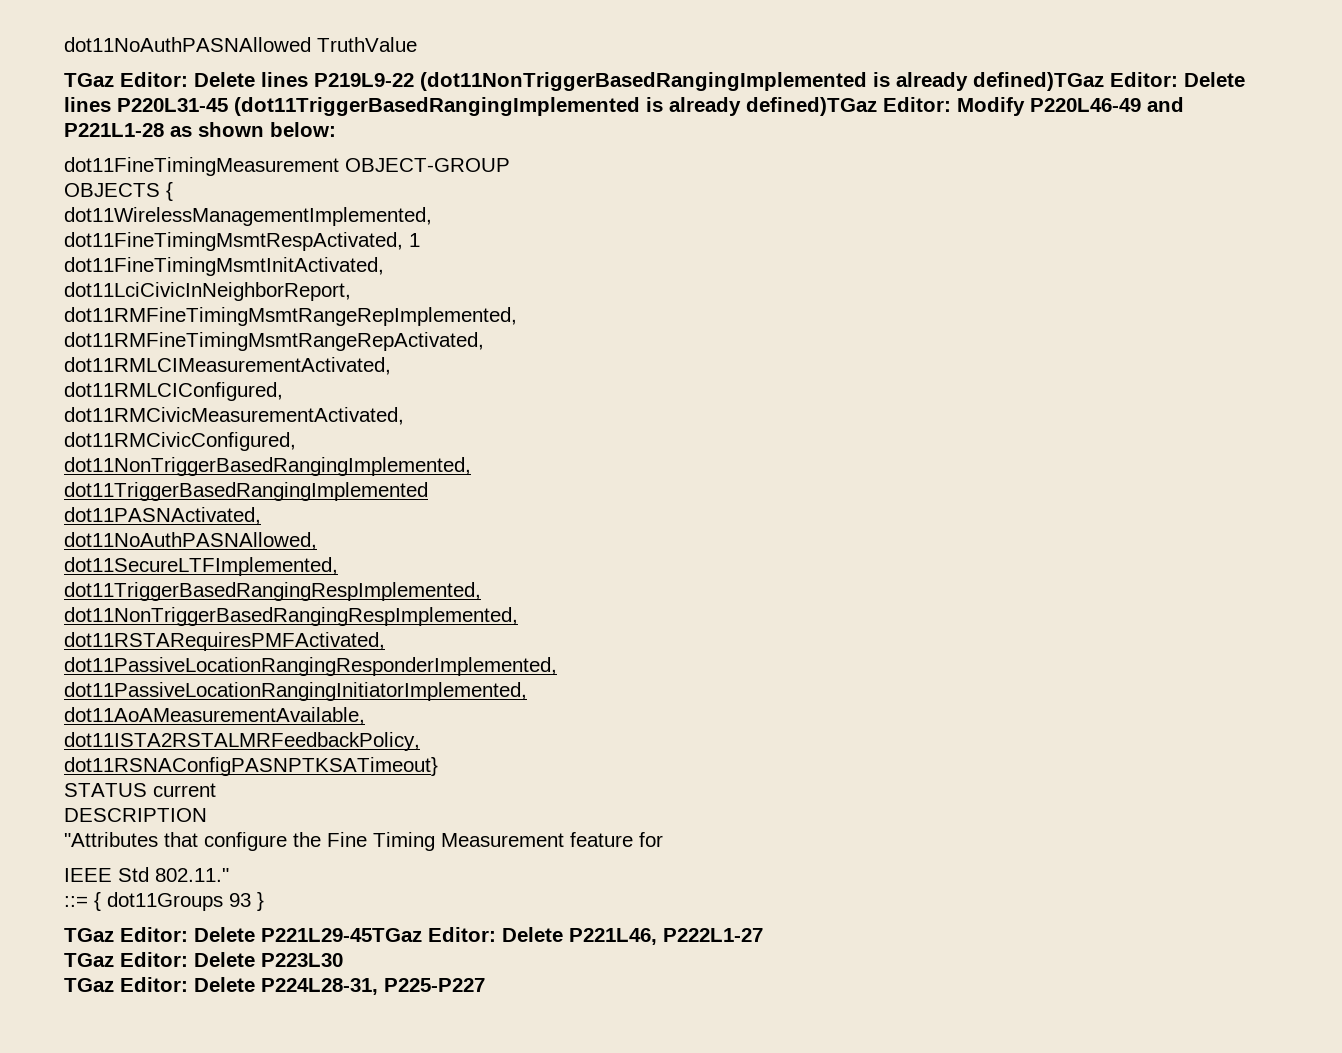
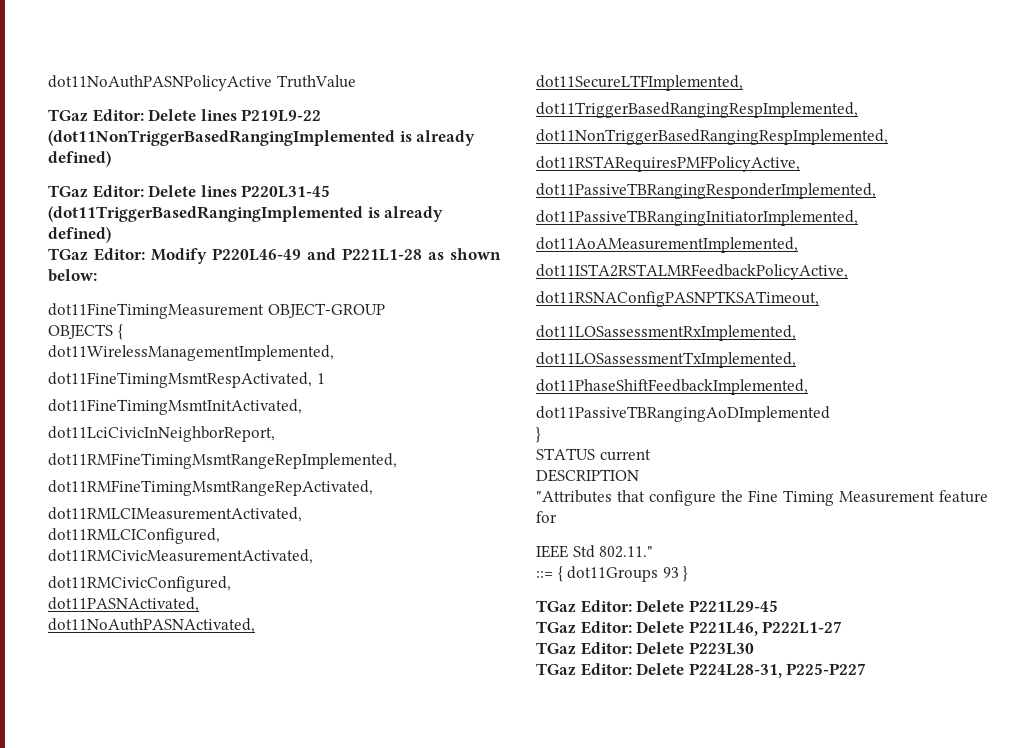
[64,37,311,52] dot11NoAuthPASNAllowed -> [48,75,272,91] dot11NoAuthPASNPolicyActive
[973,72,1104,91] defined)TGaz -> [48,151,111,167] [48,185,88,198] defined) // TGaz
[746,97,877,116] defined)TGaz -> [48,227,111,243] [48,248,88,261] defined) // TGaz
[64,457,471,476] [64,482,428,501] // dot11NonTriggerBasedRangingImplemented, // dot11TriggerBasedRangingImplemented -> (231, 584) none
[64,532,317,550] dot11NoAuthPASNAllowed, -> [48,618,255,633] dot11NoAuthPASNActivated,
[64,632,385,651] [64,657,557,676] [64,682,527,701] [64,707,365,725] [64,732,420,751] [64,757,438,776] dot11RSTARequiresPMFActivated, // dot11PassiveLocationRangingResponderImplemented, // dot11PassiveLocationRangingInitiatorImplemented, // dot11AoAMeasurementAvailable, // dot11ISTA2RSTALMRFeedbackPolicy, // dot11RSNAConfigPASNPTKSATimeout} -> [536,156,800,172] [536,183,876,199] [536,210,858,226] [536,237,798,253] [536,264,848,280] [536,291,819,307] [536,325,796,341] [536,352,796,368] [536,379,808,395] [536,406,830,422] [536,427,541,443] dot11RSTARequiresPMFPolicyActive, // dot11PassiveTBRangingResponderImplemented, // dot11PassiveTBRangingInitiatorImplemented, // dot11AoAMeasurementImplemented, // dot11ISTA2RSTALMRFeedbackPolicyActive, // dot11RSNAConfigPASNPTKSATimeout, // dot11LOSassessmentRxImplemented, // dot11LOSassessmentTxImplemented, // dot11PhaseShiftFeedbackImplemented, // dot11PassiveTBRangingAoDImplemented // }
[261,928,422,942] P221L29-45TGaz -> [688,600,778,613] [536,621,576,634] P221L29-45 // TGaz

